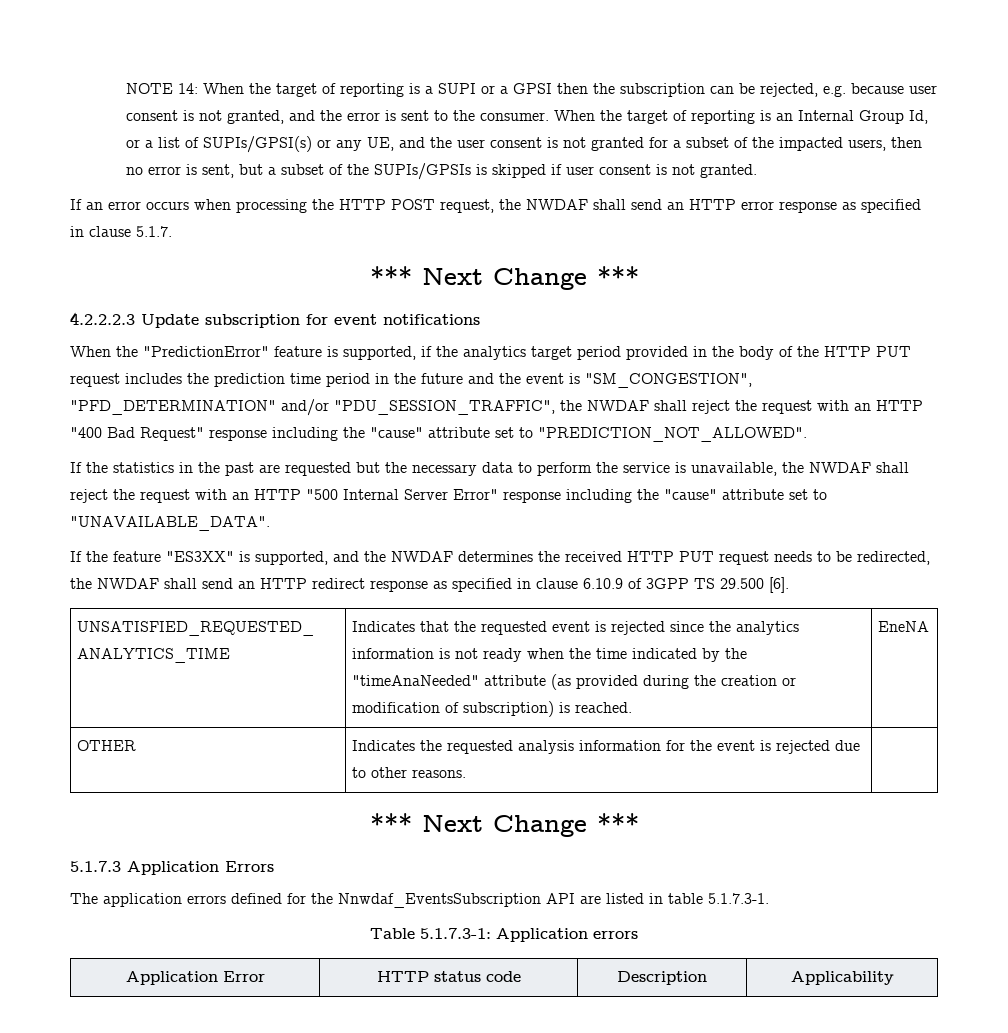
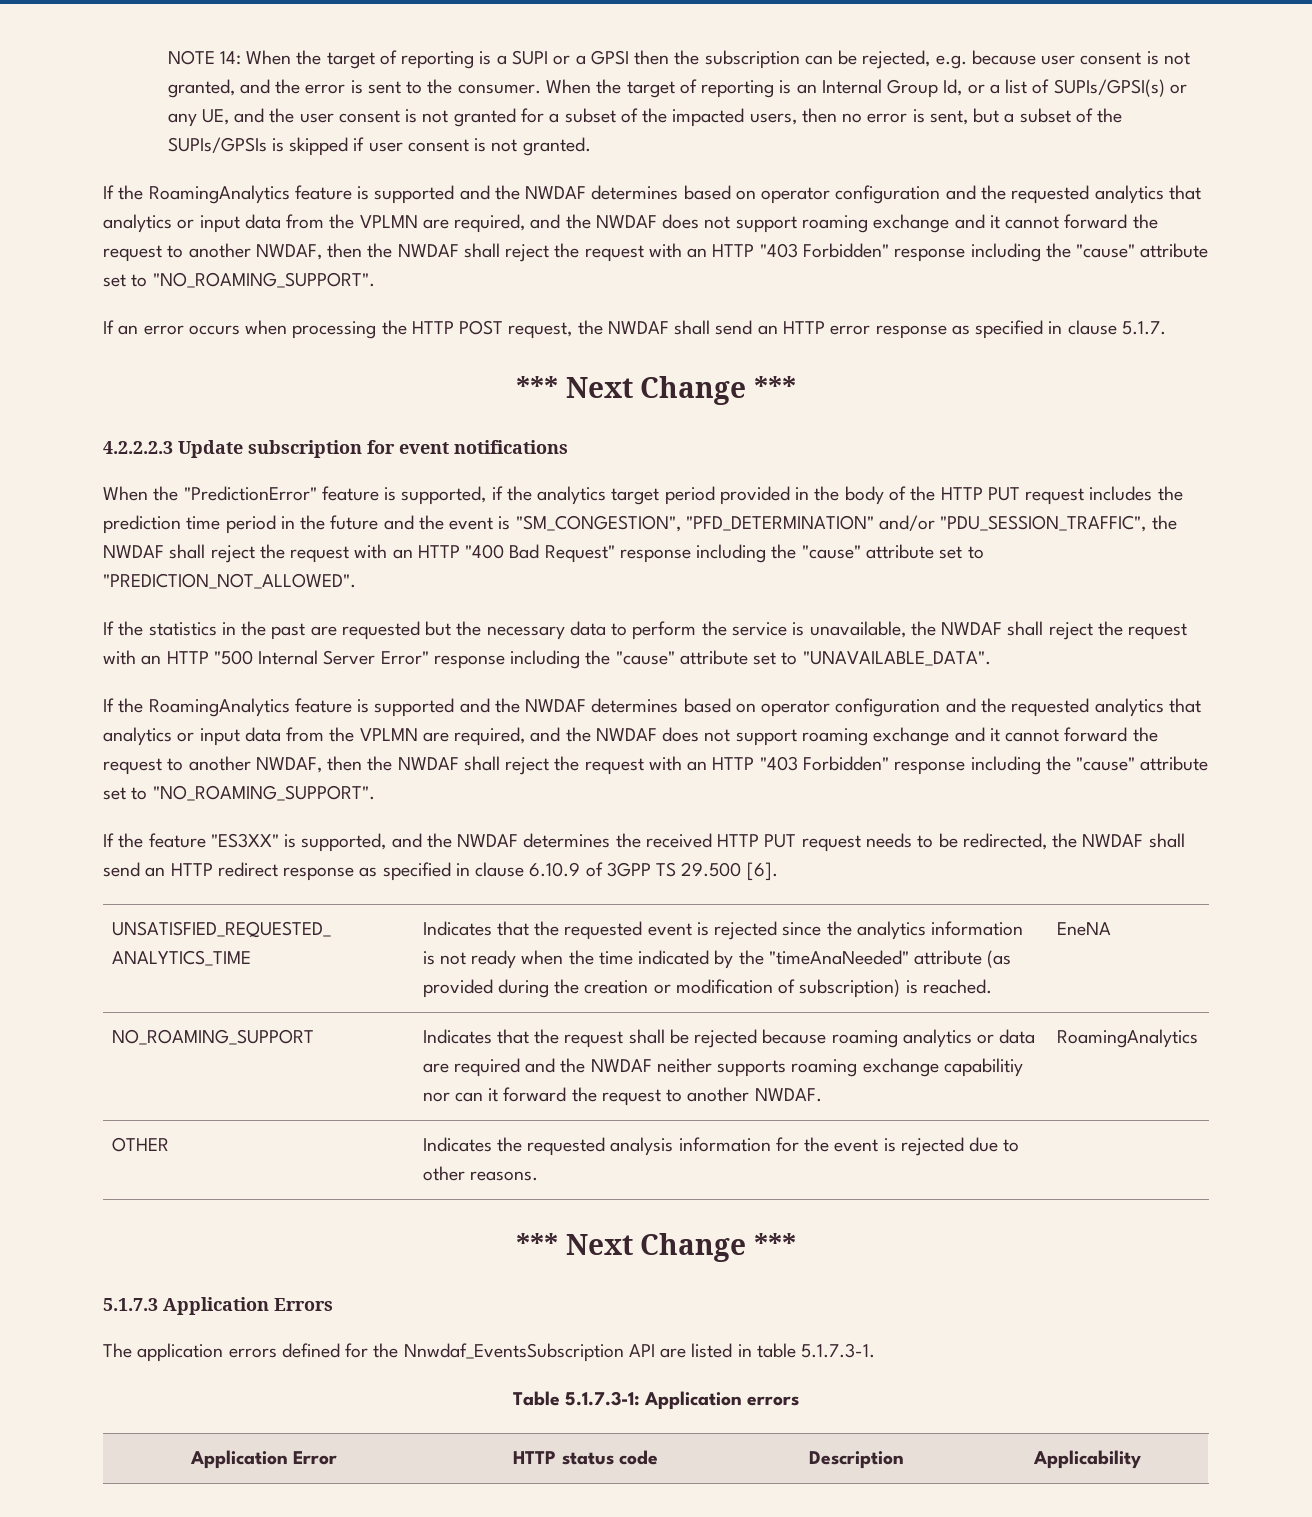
(758, 171) none -> [103,185,1201,204] [103,214,1158,233] [103,243,1209,262] [103,272,375,288] // If the RoamingAnalytics feature is supported and the NWDAF determines based on operator configuration and the requested analytics that analytics or input data from the VPLMN are required, and the NWDAF does not support roaming exchange and it cannot forward the request to another NWDAF, then the NWDAF shall reject the request with an HTTP "403 Forbidden" response including the "cause" attribute set to "NO_ROAMING_SUPPORT".
(270, 523) none -> [103,698,1201,717] [103,727,1158,746] [103,756,1209,775] [103,785,375,801] // If the RoamingAnalytics feature is supported and the NWDAF determines based on operator configuration and the requested analytics that analytics or input data from the VPLMN are required, and the NWDAF does not support roaming exchange and it cannot forward the request to another NWDAF, then the NWDAF shall reject the request with an HTTP "403 Forbidden" response including the "cause" attribute set to "NO_ROAMING_SUPPORT".
(929, 626) none -> [111,1029,314,1045] [422,1029,1036,1048] [422,1058,1023,1077] [422,1087,822,1106] [1056,1029,1198,1048] // NO_ROAMING_SUPPORT | Indicates that the request shall be rejected because roaming analytics or data are required and the NWDAF neither supports roaming exchange capabilitiy nor can it forward the request to another NWDAF. | RoamingAnalytics

